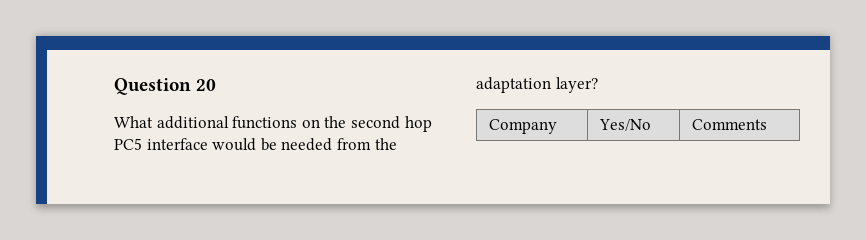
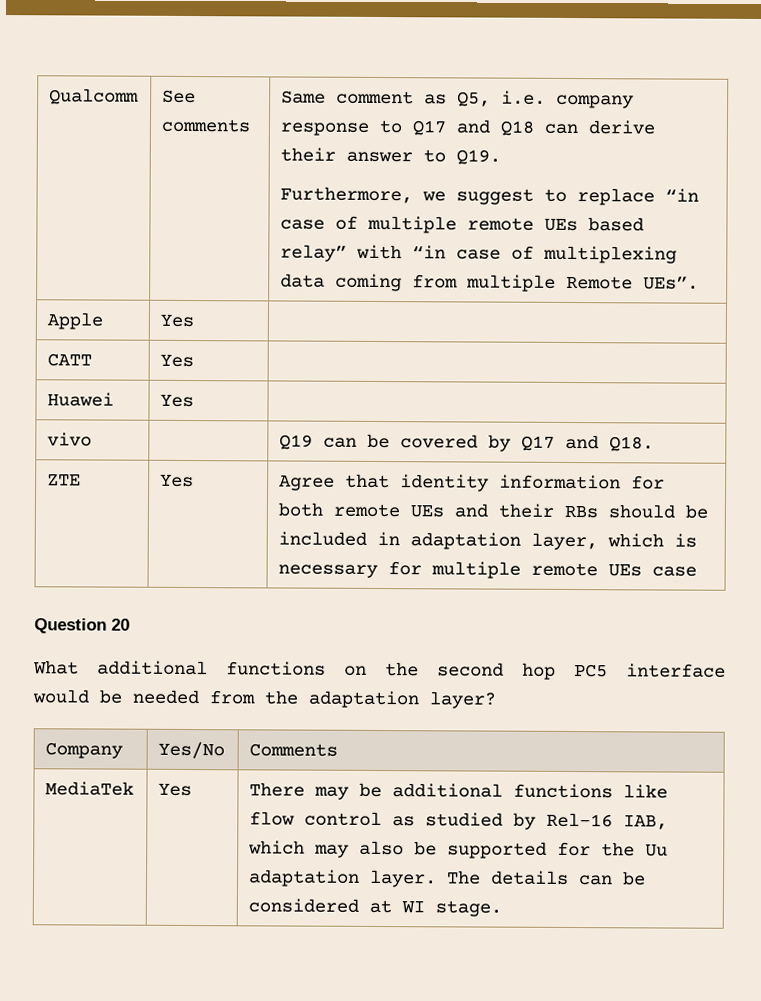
(114, 86) none -> [49,88,140,105] [162,89,197,104] [161,118,251,133] [281,90,635,109] [280,119,656,136] [280,147,502,165] [280,186,700,206] [280,215,645,234] [280,244,678,264] [280,273,700,292] [47,312,104,330] [160,314,195,328] [47,353,93,367] [160,354,195,368] [47,392,115,407] [160,394,195,408] [47,432,93,447] [279,433,655,452] [47,474,82,486] [160,474,195,488] [279,473,666,492] [278,502,709,519] [278,531,698,551] [278,561,698,579] Qualcomm | See comments | Same comment as Q5, i.e. company response to Q17 and Q18 can derive their answer to Q19. // Furthermore, we suggest to replace “in case of multiple remote UEs based relay” with “in case of multiplexing data coming from multiple Remote UEs”. // Apple | Yes | // CATT | Yes | // Huawei | Yes | // vivo | | Q19 can be covered by Q17 and Q18. // ZTE | Yes | Agree that identity information for both remote UEs and their RBs should be included in adaptation layer, which is necessary for multiple remote UEs case //
(768, 124) none -> [45,781,135,796] [158,783,193,797] [249,782,669,800] [249,811,669,830] [248,840,669,859] [248,869,647,888] [248,898,503,917] // MediaTek | Yes | There may be additional functions like flow control as studied by Rel-16 IAB, which may also be supported for the Uu adaptation layer. The details can be considered at WI stage.

